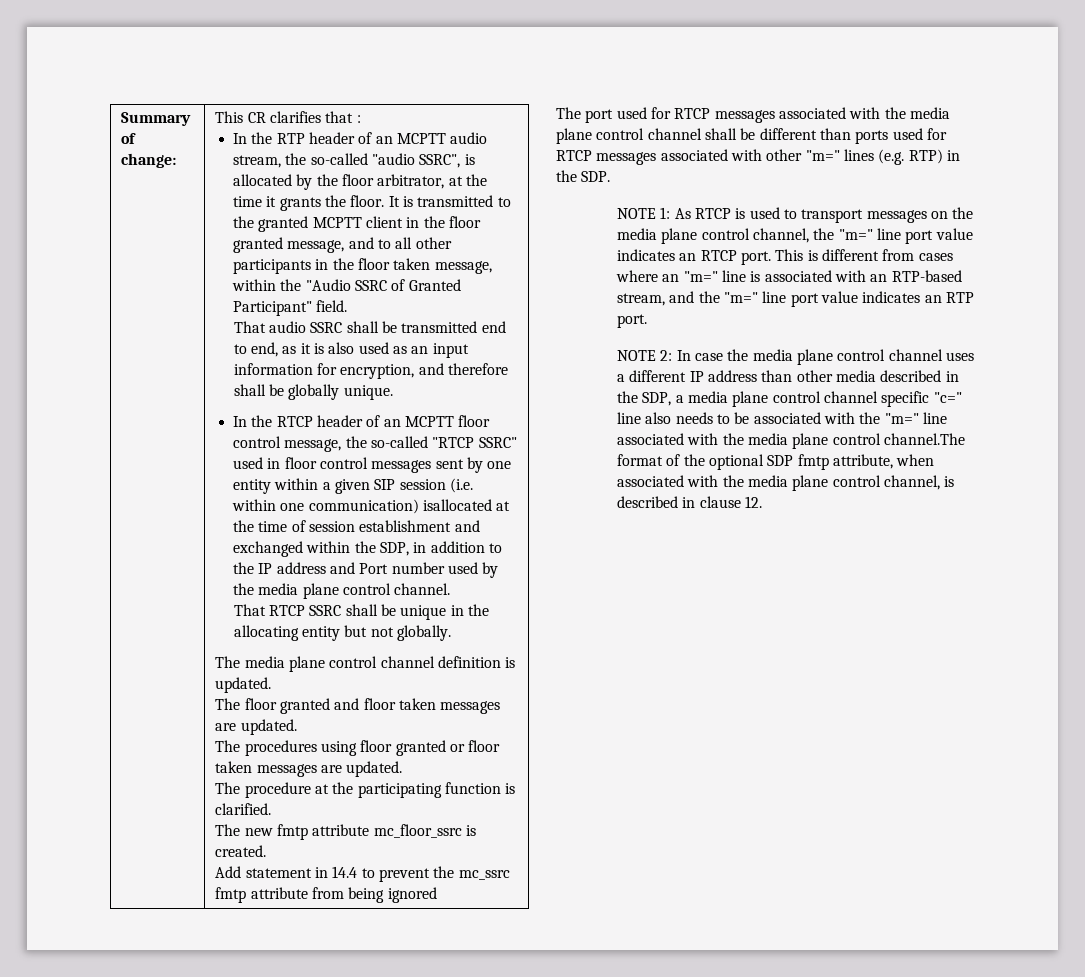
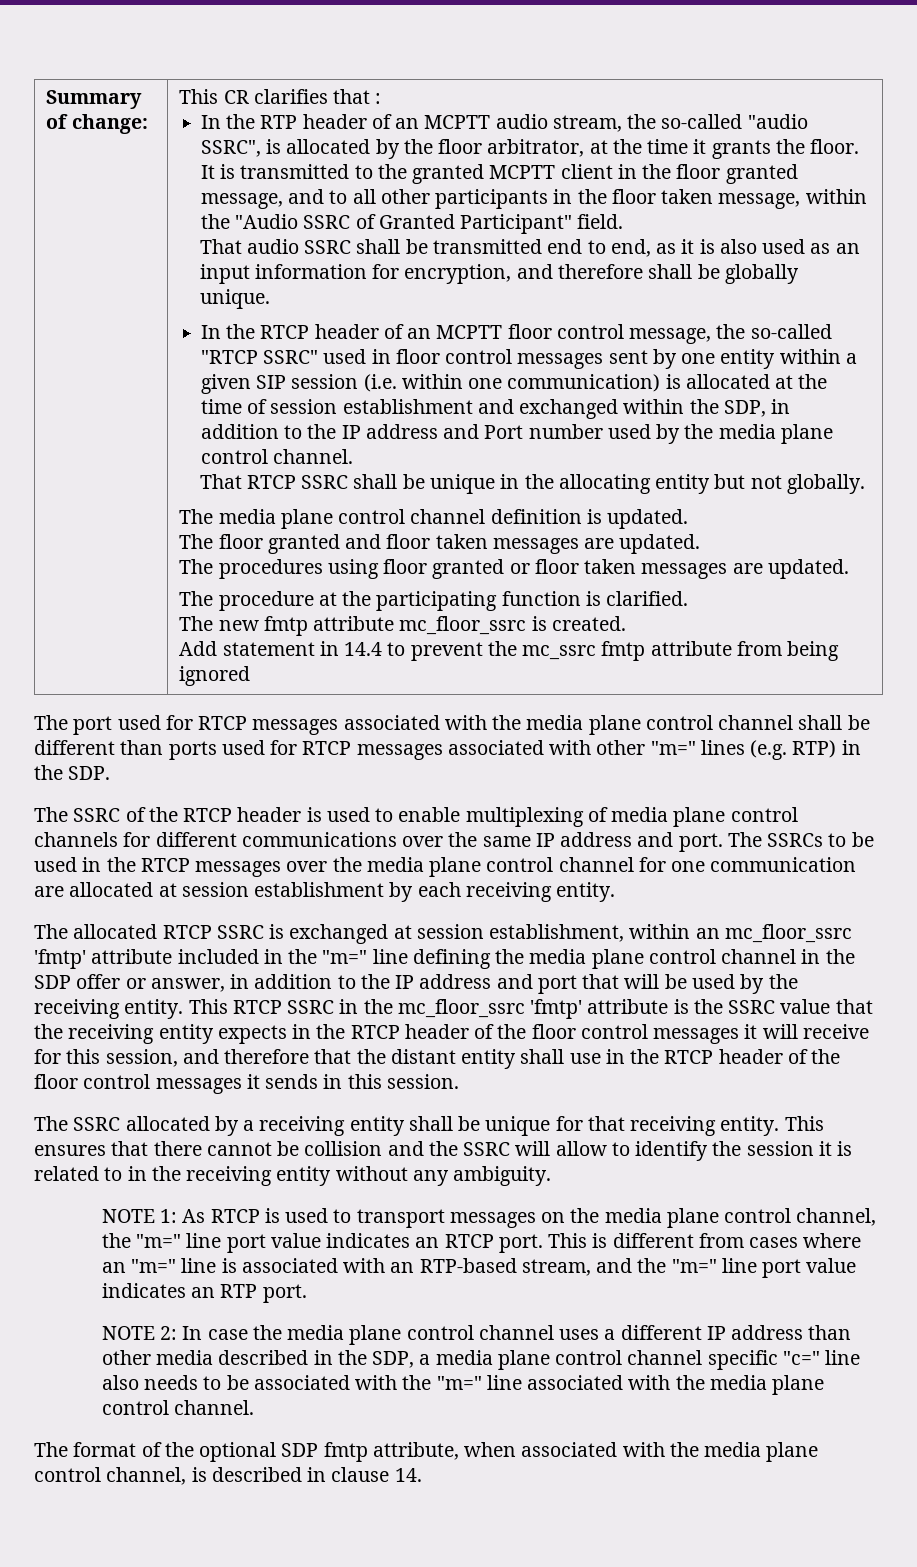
[422,499,492,511] isallocated -> [665,374,770,389] is allocated
(611, 176) none -> [34,807,798,827] [34,832,874,852] [34,857,857,877] [34,882,616,902] [34,924,852,944] [34,949,855,969] [34,974,798,994] [34,999,873,1019] [34,1024,869,1044] [34,1049,841,1069] [34,1074,459,1094] [34,1116,824,1136] [34,1141,853,1161] [34,1166,552,1186] // The SSRC of the RTCP header is used to enable multiplexing of media plane control channels for different communications over the same IP address and port. The SSRCs to be used in the RTCP messages over the media plane control channel for one communication are allocated at session establishment by each receiving entity. // The allocated RTCP SSRC is exchanged at session establishment, within an mc_floor_ssrc 'fmtp' attribute included in the "m=" line defining the media plane control channel in the SDP offer or answer, in addition to the IP address and port that will be used by the receiving entity. This RTCP SSRC in the mc_floor_ssrc 'fmtp' attribute is the SSRC value that the receiving entity expects in the RTCP header of the floor control messages it will receive for this session, and therefore that the distant entity shall use in the RTCP header of the floor control messages it sends in this session. // The SSRC allocated by a receiving entity shall be unique for that receiving entity. This ensures that there cannot be collision and the SSRC will allow to identify the session it is related to in the receiving entity without any ambiguity.
[884,433,966,445] channel.The -> [173,1400,254,1415] [34,1442,68,1457] channel. // The
[745,496,763,508] 12. -> [394,1468,422,1482] 14.

